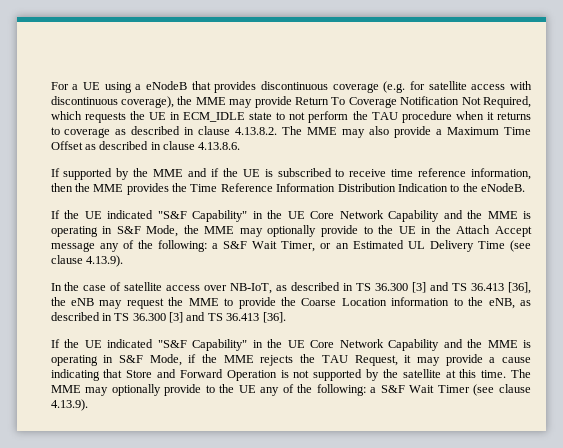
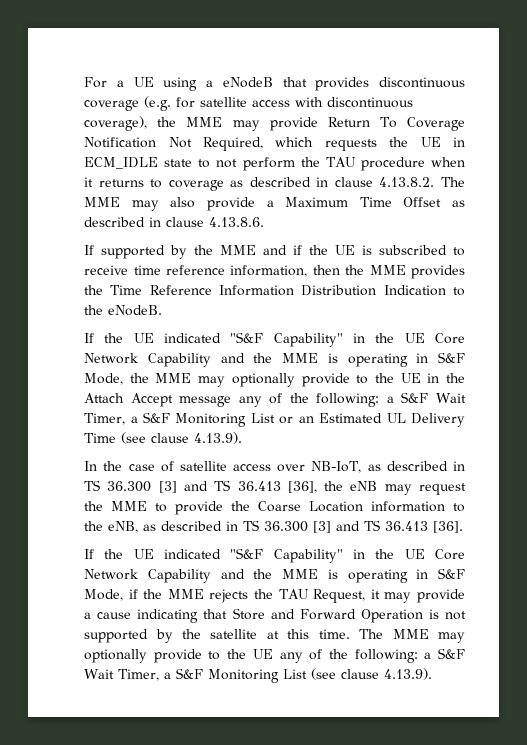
(316, 246) none -> [130,412,275,427] a S&F Monitoring List
[437,385,470,393] Timer -> [118,668,308,683] Timer, a S&F Monitoring List

